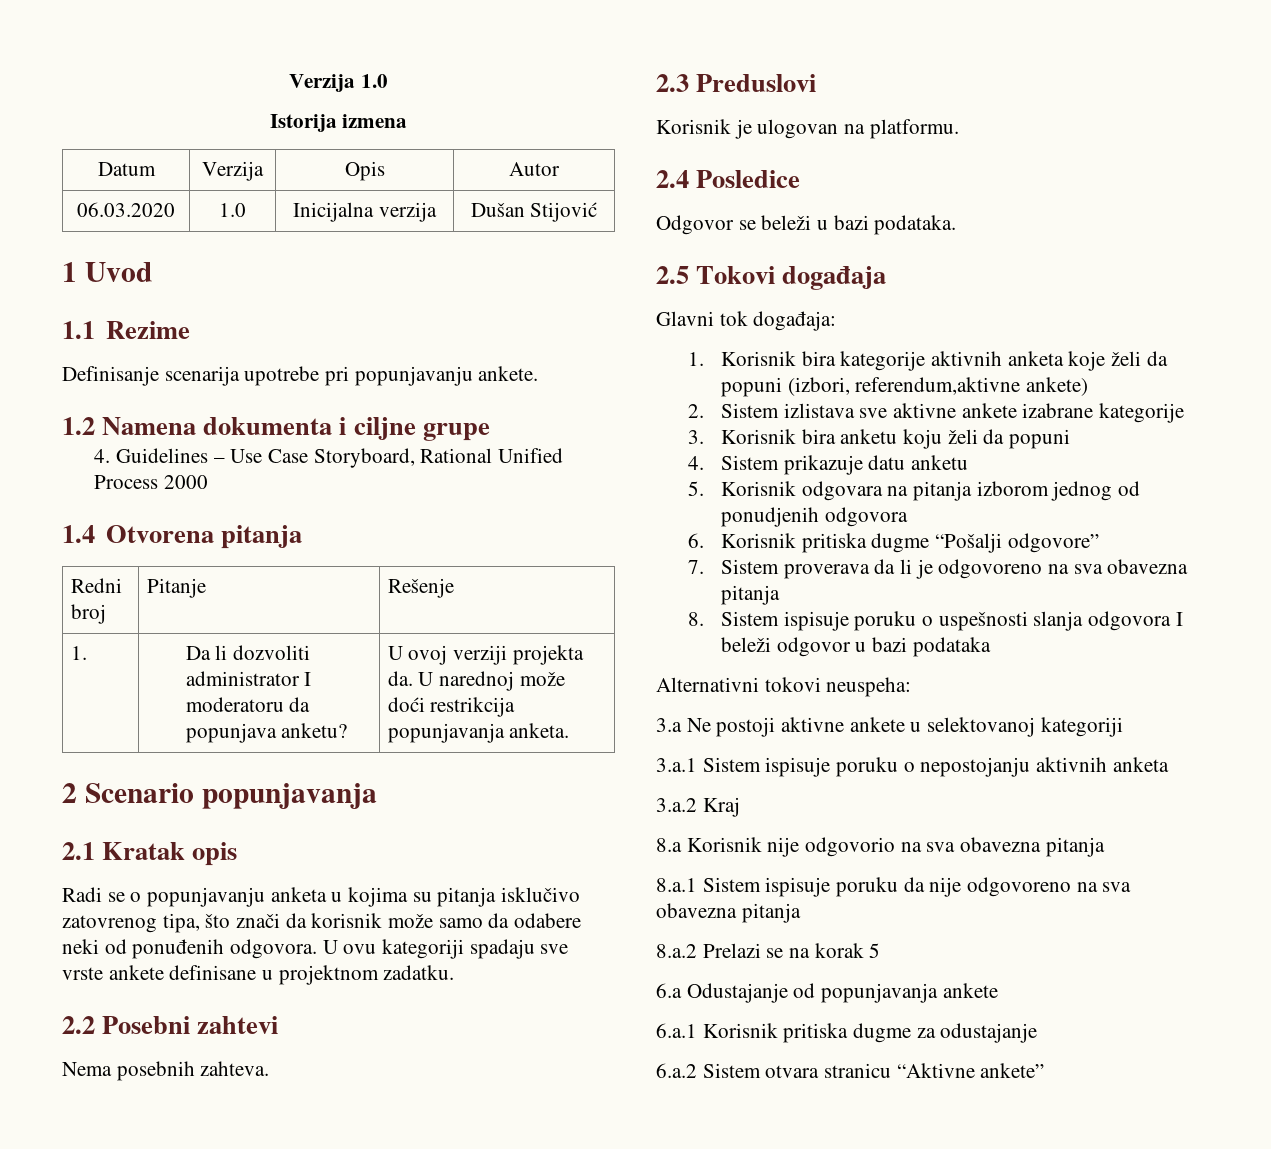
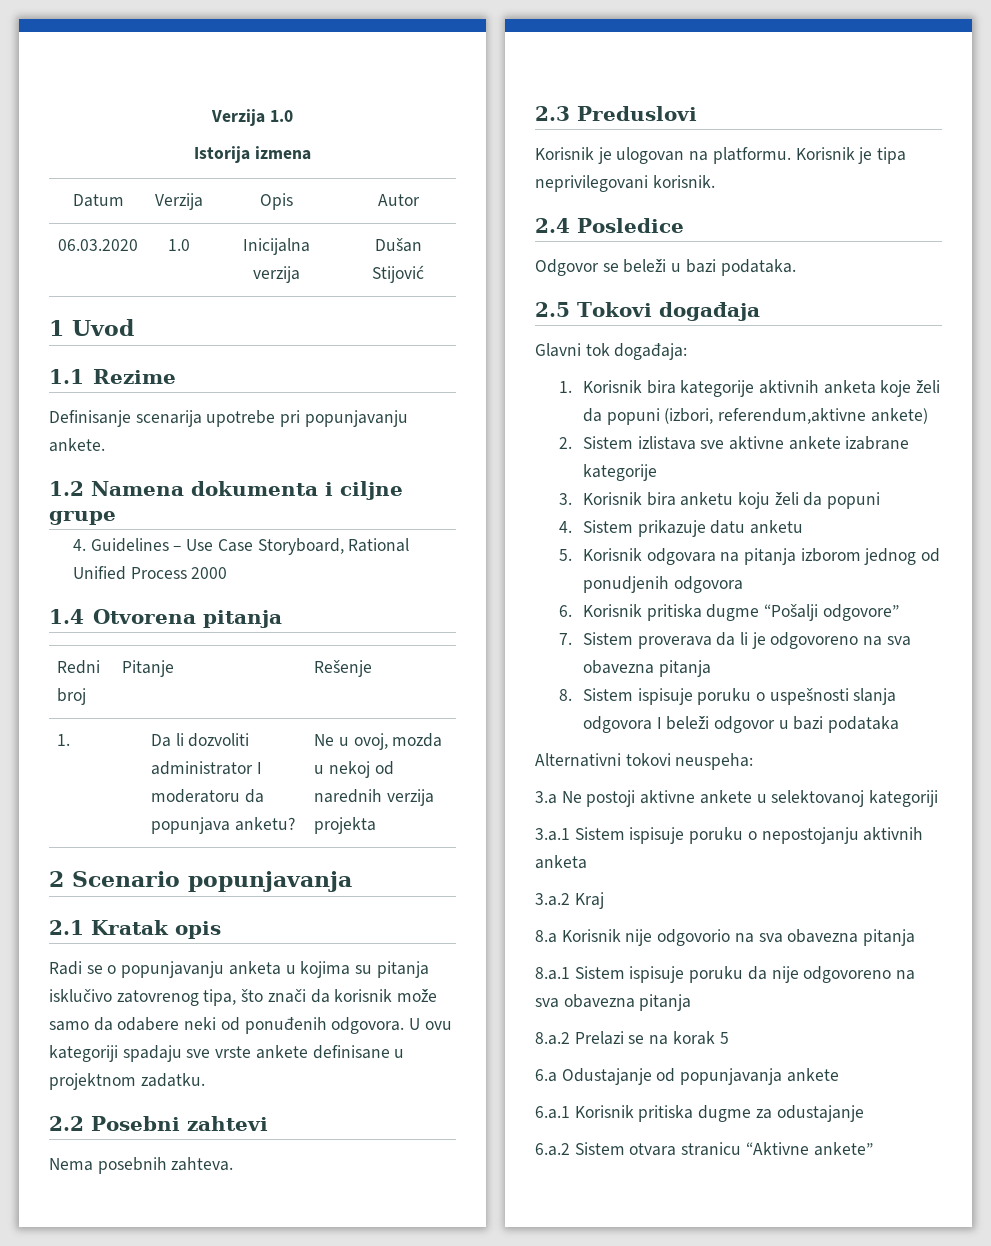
[387,645,584,665] [387,671,565,691] [387,697,516,717] [387,723,570,743] U ovoj verziji projekta da. U narednoj može doći restrikcija popunjavanja anketa. -> [314,733,443,750] [314,761,394,778] [314,789,434,806] [314,817,377,834] Ne u ovoj, mozda u nekoj od narednih verzija projekta
(959, 129) none -> [795,147,907,164] [535,175,715,192] Korisnik je tipa neprivilegovani korisnik.

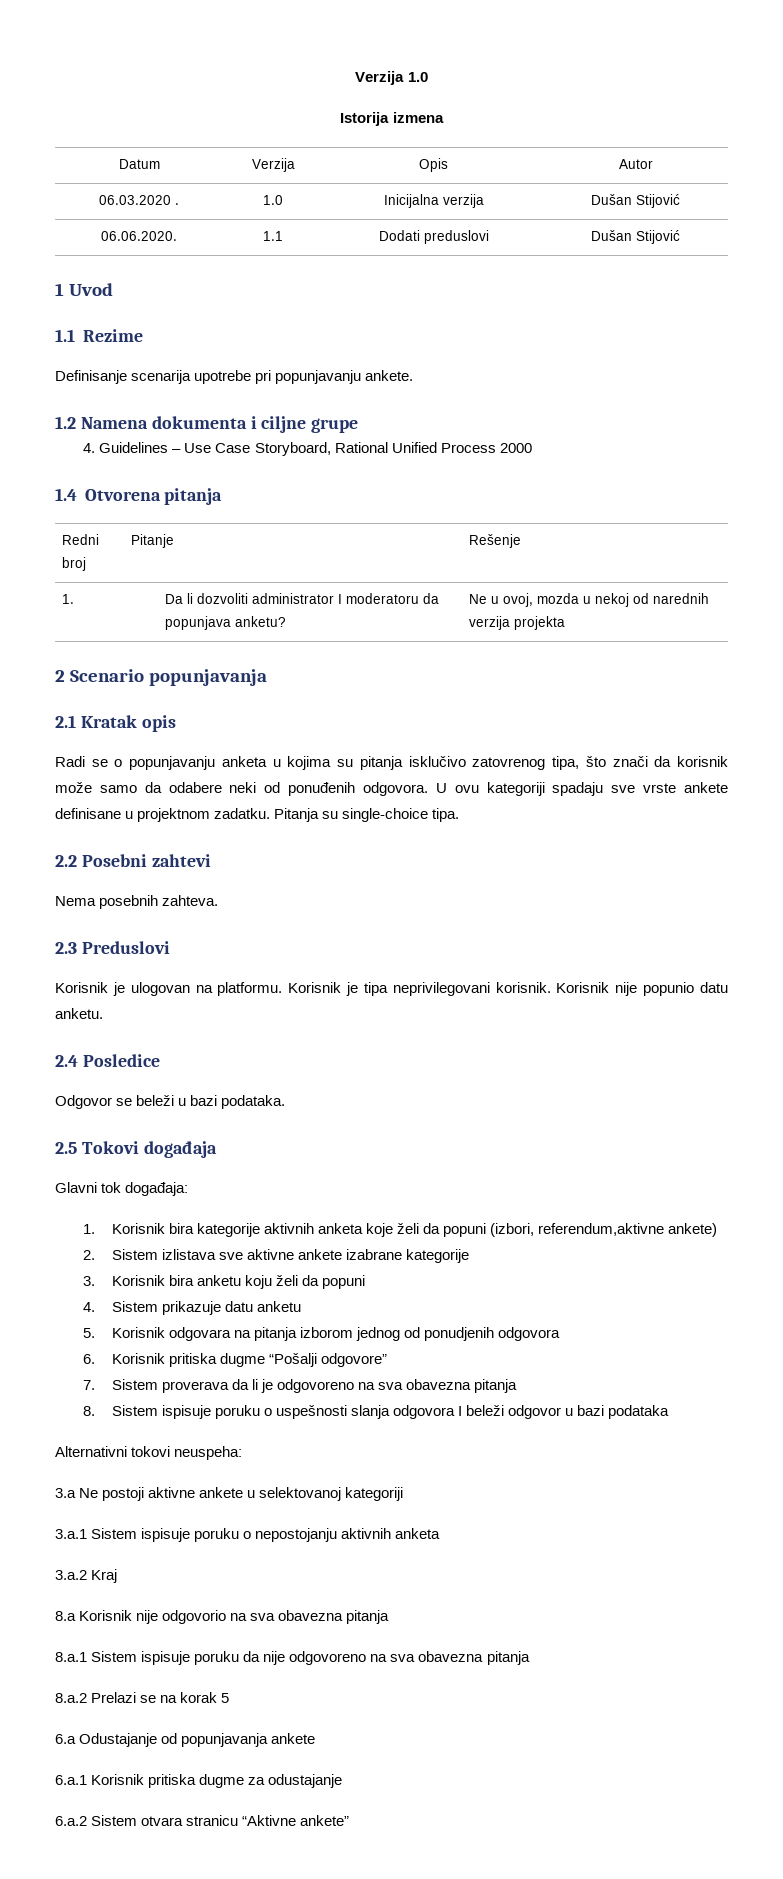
(138, 245) none -> [175,203,179,205] .
(424, 274) none -> [101,231,177,241] [263,231,283,241] [378,230,489,244] [591,230,680,244] // 06.06.2020. | 1.1 | Dodati preduslovi | Dušan Stijović
(205, 1080) none -> [274,808,460,822] Pitanja su single-choice tipa.
(715, 181) none -> [556,982,728,996] [55,1008,103,1019] Korisnik nije popunio datu anketu.

